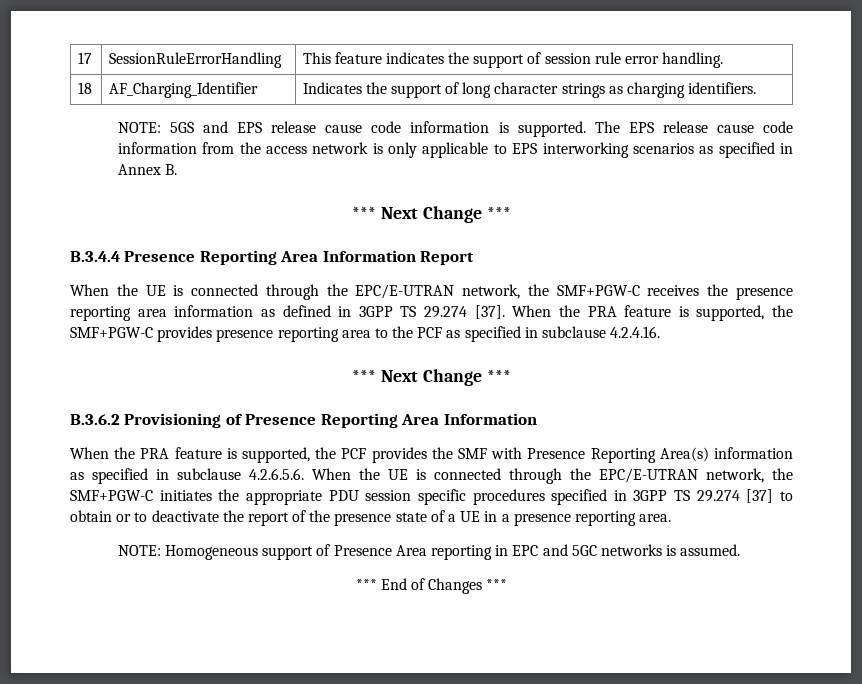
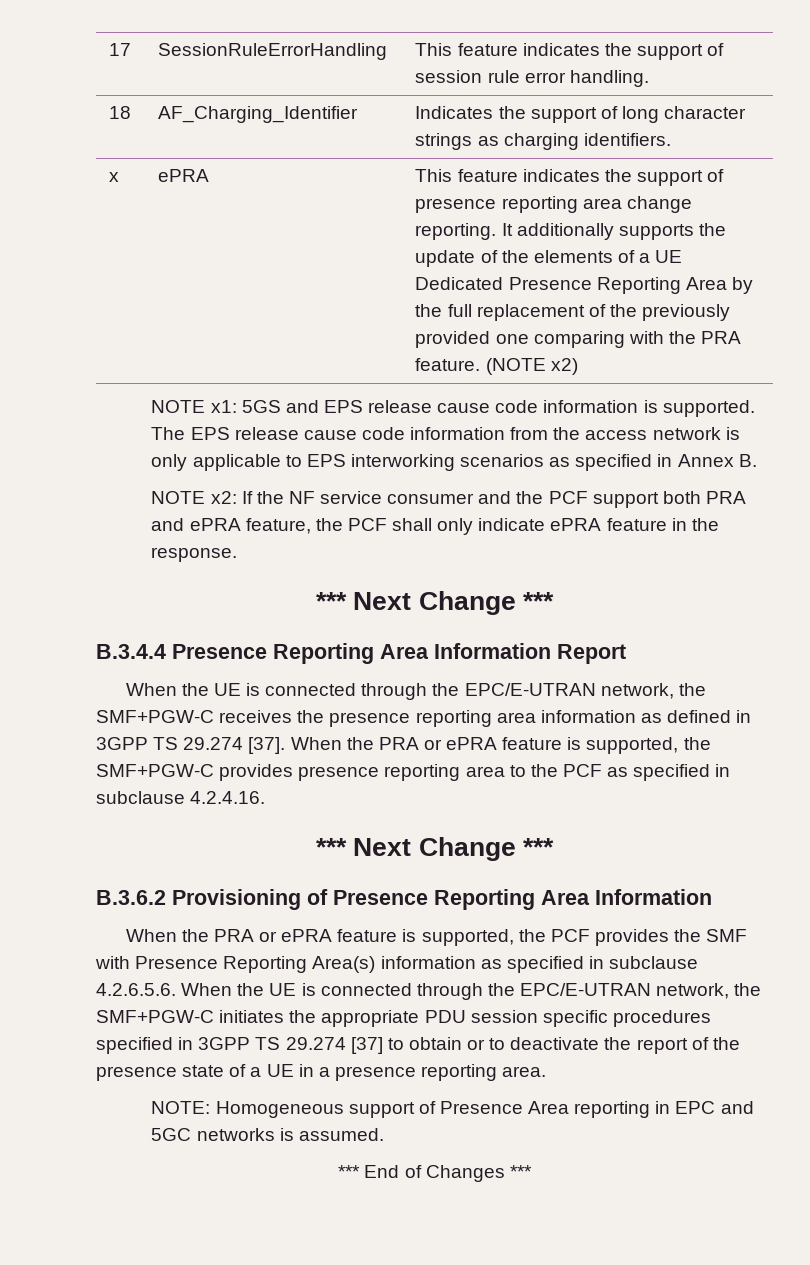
[117,122,161,133] // NOTE: -> [109,172,120,182] [158,169,210,182] [415,169,725,186] [415,196,692,213] [415,223,726,240] [415,250,683,267] [415,277,753,294] [415,304,731,321] [415,331,742,348] [415,358,578,375] [151,400,237,413] // x | ePRA | This feature indicates the support of presence reporting area change reporting. It additionally supports the update of the elements of a UE Dedicated Presence Reporting Area by the full replacement of the previously provided one comparing with the PRA feature. (NOTE x2) // NOTE x1:
(178, 169) none -> [151,491,746,508] [151,518,719,535] [151,547,238,562] // NOTE x2: If the NF service consumer and the PCF support both PRA and ePRA feature, the PCF shall only indicate ePRA feature in the response.
(617, 311) none -> [423,737,498,750] or ePRA
(170, 453) none -> [258,929,333,942] or ePRA

